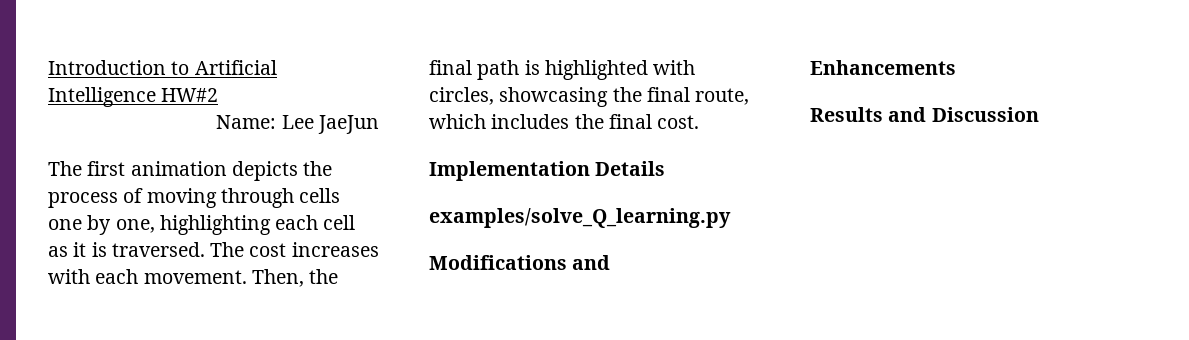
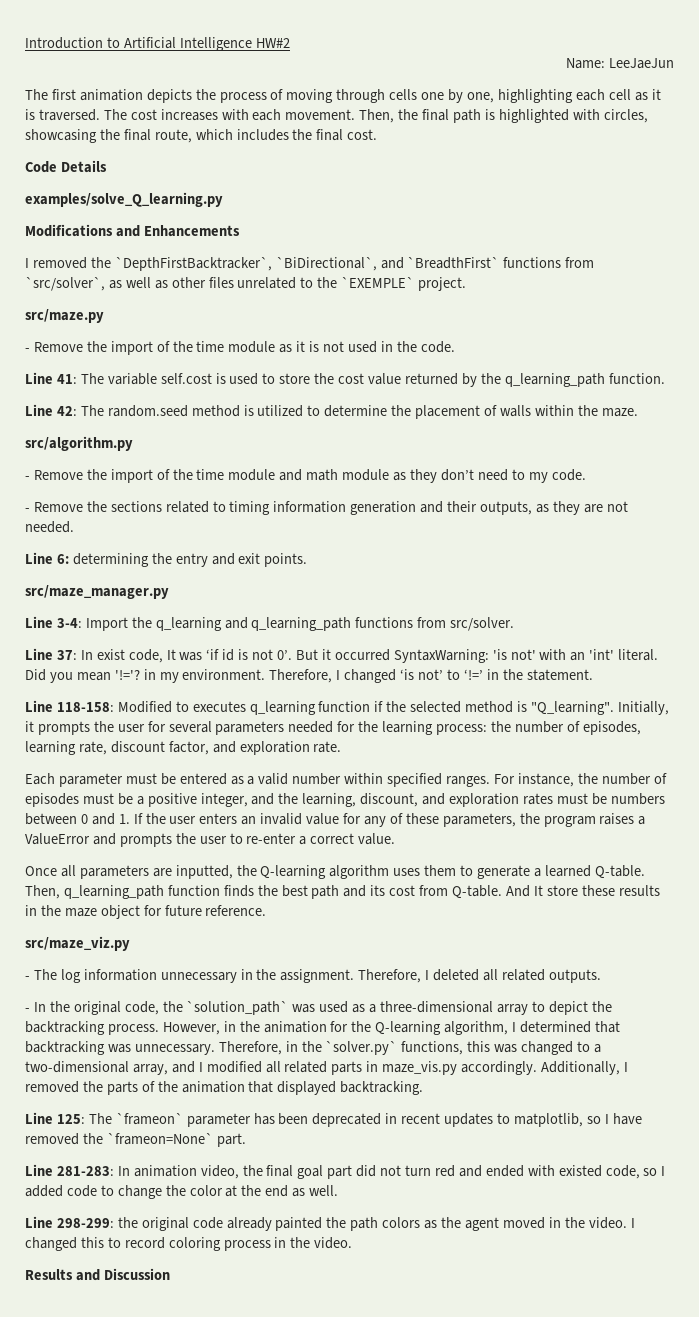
[281,115,379,134] Lee JaeJun -> [609,58,674,69] LeeJaeJun
[429,161,590,181] Implementation -> [25,161,57,173] Code
(956, 67) none -> [25,257,595,271] [25,277,467,291] [25,309,104,323] [25,341,455,355] [25,372,665,387] [25,404,638,419] [25,436,133,451] [25,469,586,483] [25,501,628,515] [25,521,74,533] [25,552,308,567] [25,585,169,599] [25,616,515,631] [25,648,659,663] [25,669,593,683] [25,700,669,715] [25,721,641,735] [25,741,342,755] [25,773,667,787] [25,793,665,807] [25,813,646,827] [25,833,396,847] [25,865,645,879] [25,885,660,899] [25,905,267,919] [25,936,130,951] [25,969,601,983] [25,1001,612,1015] [25,1021,620,1035] [25,1041,601,1055] [25,1061,628,1075] [25,1081,424,1095] [25,1112,642,1127] [25,1133,246,1147] [25,1164,666,1179] [25,1185,339,1199] [25,1216,635,1231] [25,1237,353,1251] // I removed the `DepthFirstBacktracker`, `BiDirectional`, and `BreadthFirst` functions from `src/solver`, as well as other files unrelated to the `EXEMPLE` project. // src/maze.py // - Remove the import of the time module as it is not used in the code. // Line 41: The variable self.cost is used to store the cost value returned by the q_learning_path function. // Line 42: The random.seed method is utilized to determine the placement of walls within the maze. // src/algorithm.py // - Remove the import of the time module and math module as they don’t need to my code. // - Remove the sections related to timing information generation and their outputs, as they are not needed. // Line 6: determining the entry and exit points. // src/maze_manager.py // Line 3-4: Import the q_learning and q_learning_path functions from src/solver. // Line 37: In exist code, It was ‘if id is not 0’. But it occurred SyntaxWarning: 'is not' with an 'int' literal. Did you mean '!='? in my environment. Therefore, I changed ‘is not’ to ‘!=’ in the statement. // Line 118-158: Modified to executes q_learning function if the selected method is "Q_learning". Initially, it prompts the user for several parameters needed for the learning process: the number of episodes, learning rate, discount factor, and exploration rate. // Each parameter must be entered as a valid number within specified ranges. For instance, the number of episodes must be a positive integer, and the learning, discount, and exploration rates must be numbers between 0 and 1. If the user enters an invalid value for any of these parameters, the program raises a ValueError and prompts the user to re-enter a correct value. // Once all parameters are inputted, the Q-learning algorithm uses them to generate a learned Q-table. Then, q_learning_path function finds the best path and its cost from Q-table. And It store these results in the maze object for future reference. // src/maze_viz.py // - The log information unnecessary in the assignment. Therefore, I deleted all related outputs. // - In the original code, the `solution_path` was used as a three-dimensional array to depict the backtracking process. However, in the animation for the Q-learning algorithm, I determined that backtracking was unnecessary. Therefore, in the `solver.py` functions, this was changed to a two-dimensional array, and I modified all related parts in maze_vis.py accordingly. Additionally, I removed the parts of the animation that displayed backtracking. // Line 125: The `frameon` parameter has been deprecated in recent updates to matplotlib, so I have removed the `frameon=None` part. // Line 281-283: In animation video, the final goal part did not turn red and ended with existed code, so I added code to change the color at the end as well. // Line 298-299: the original code already painted the path colors as the agent moved in the video. I changed this to record coloring process in the video.

